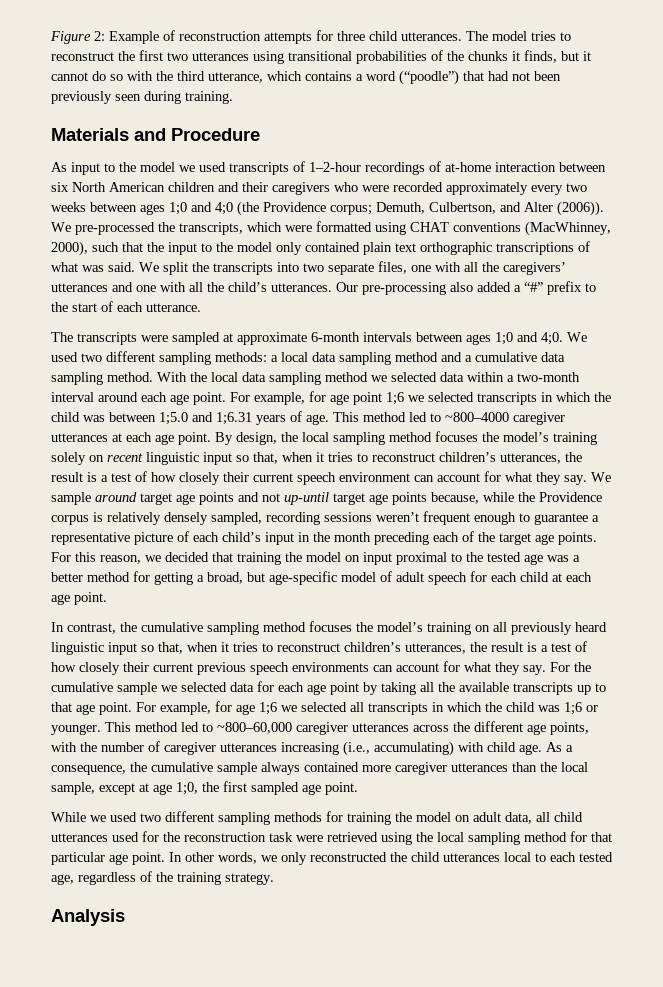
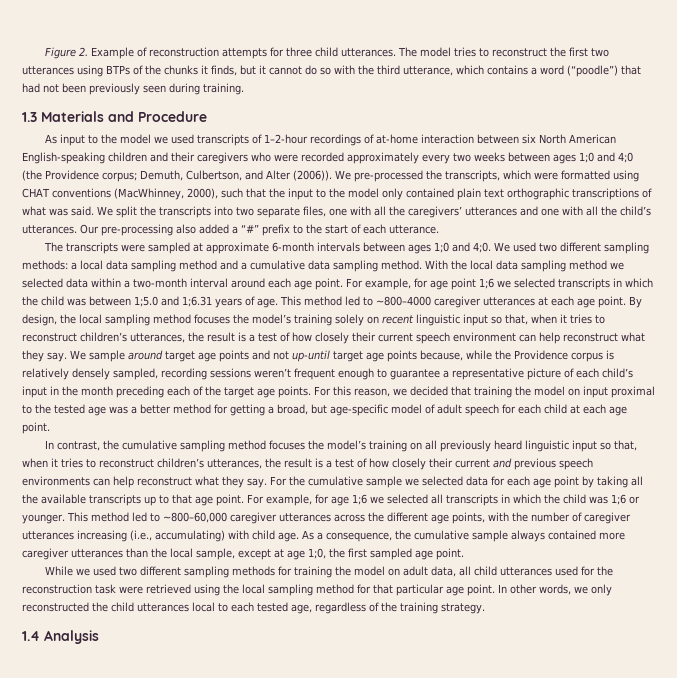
[94,31,105,41] 2: -> [78,47,88,56] 2.
[288,51,427,64] transitional probabilities -> [106,65,130,75] BTPs
(233, 97) none -> [22,112,37,122] 1.3
(165, 187) none -> [22,152,105,164] English-speaking
[437,471,501,482] account for -> [539,332,618,344] help reconstruct
(193, 667) none -> [493,458,512,468] and
[396,661,460,672] account for -> [113,476,192,488] help reconstruct
(274, 879) none -> [22,631,40,641] 1.4

